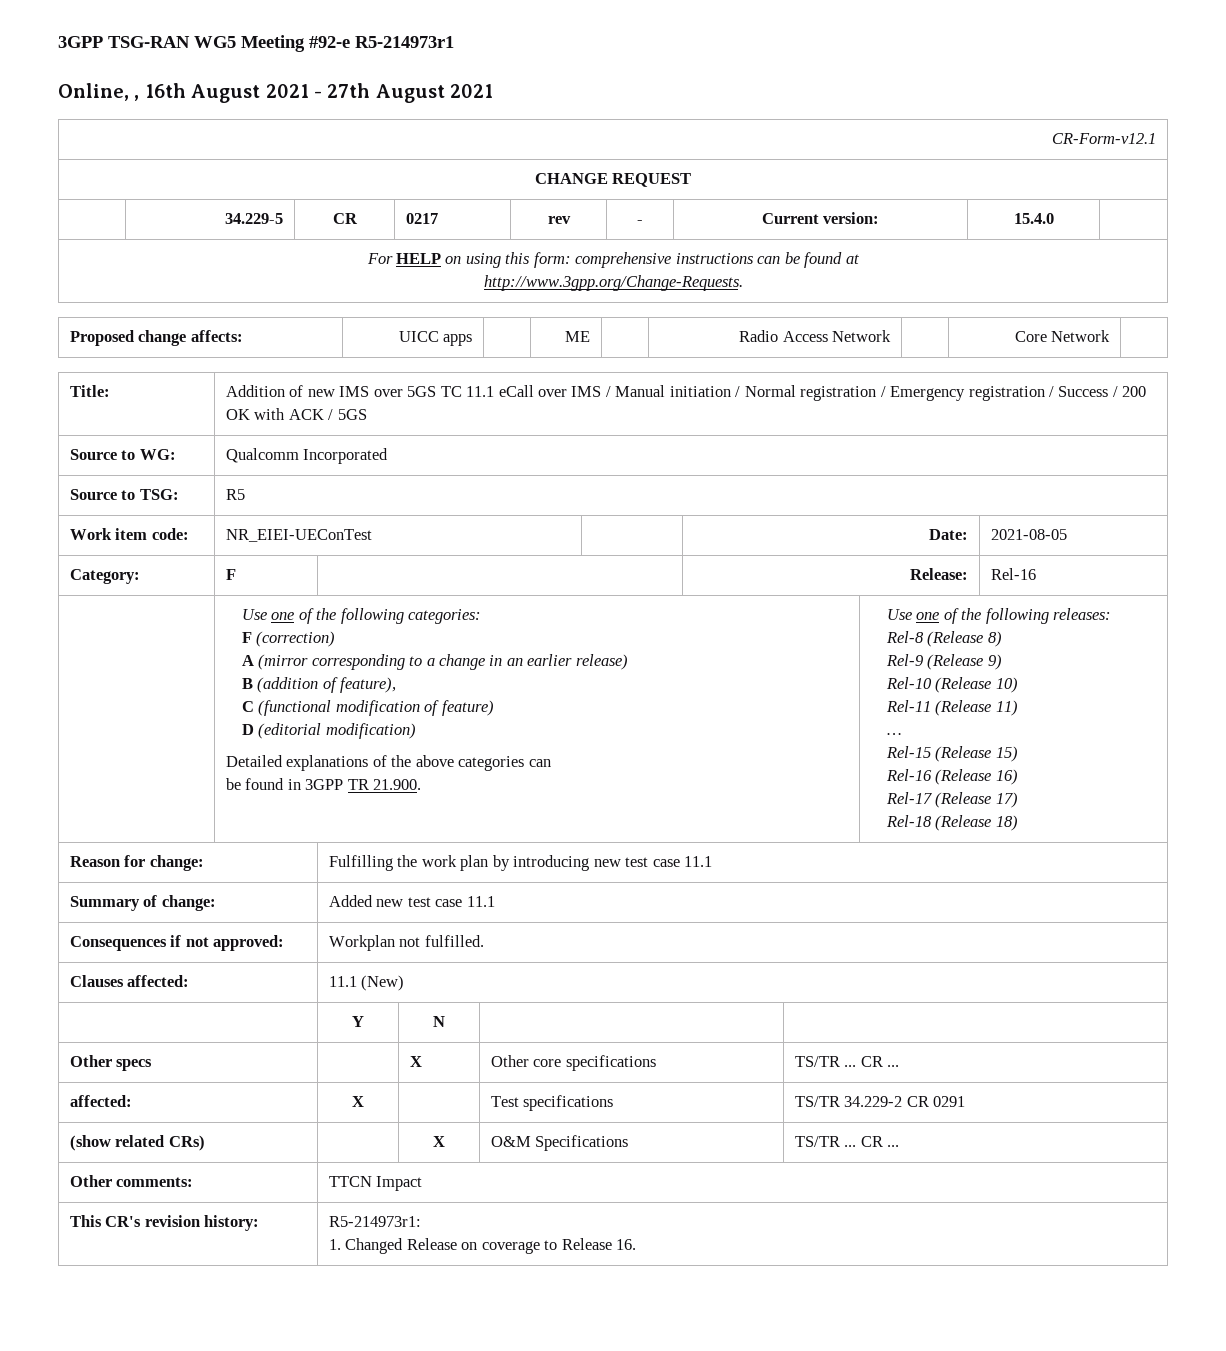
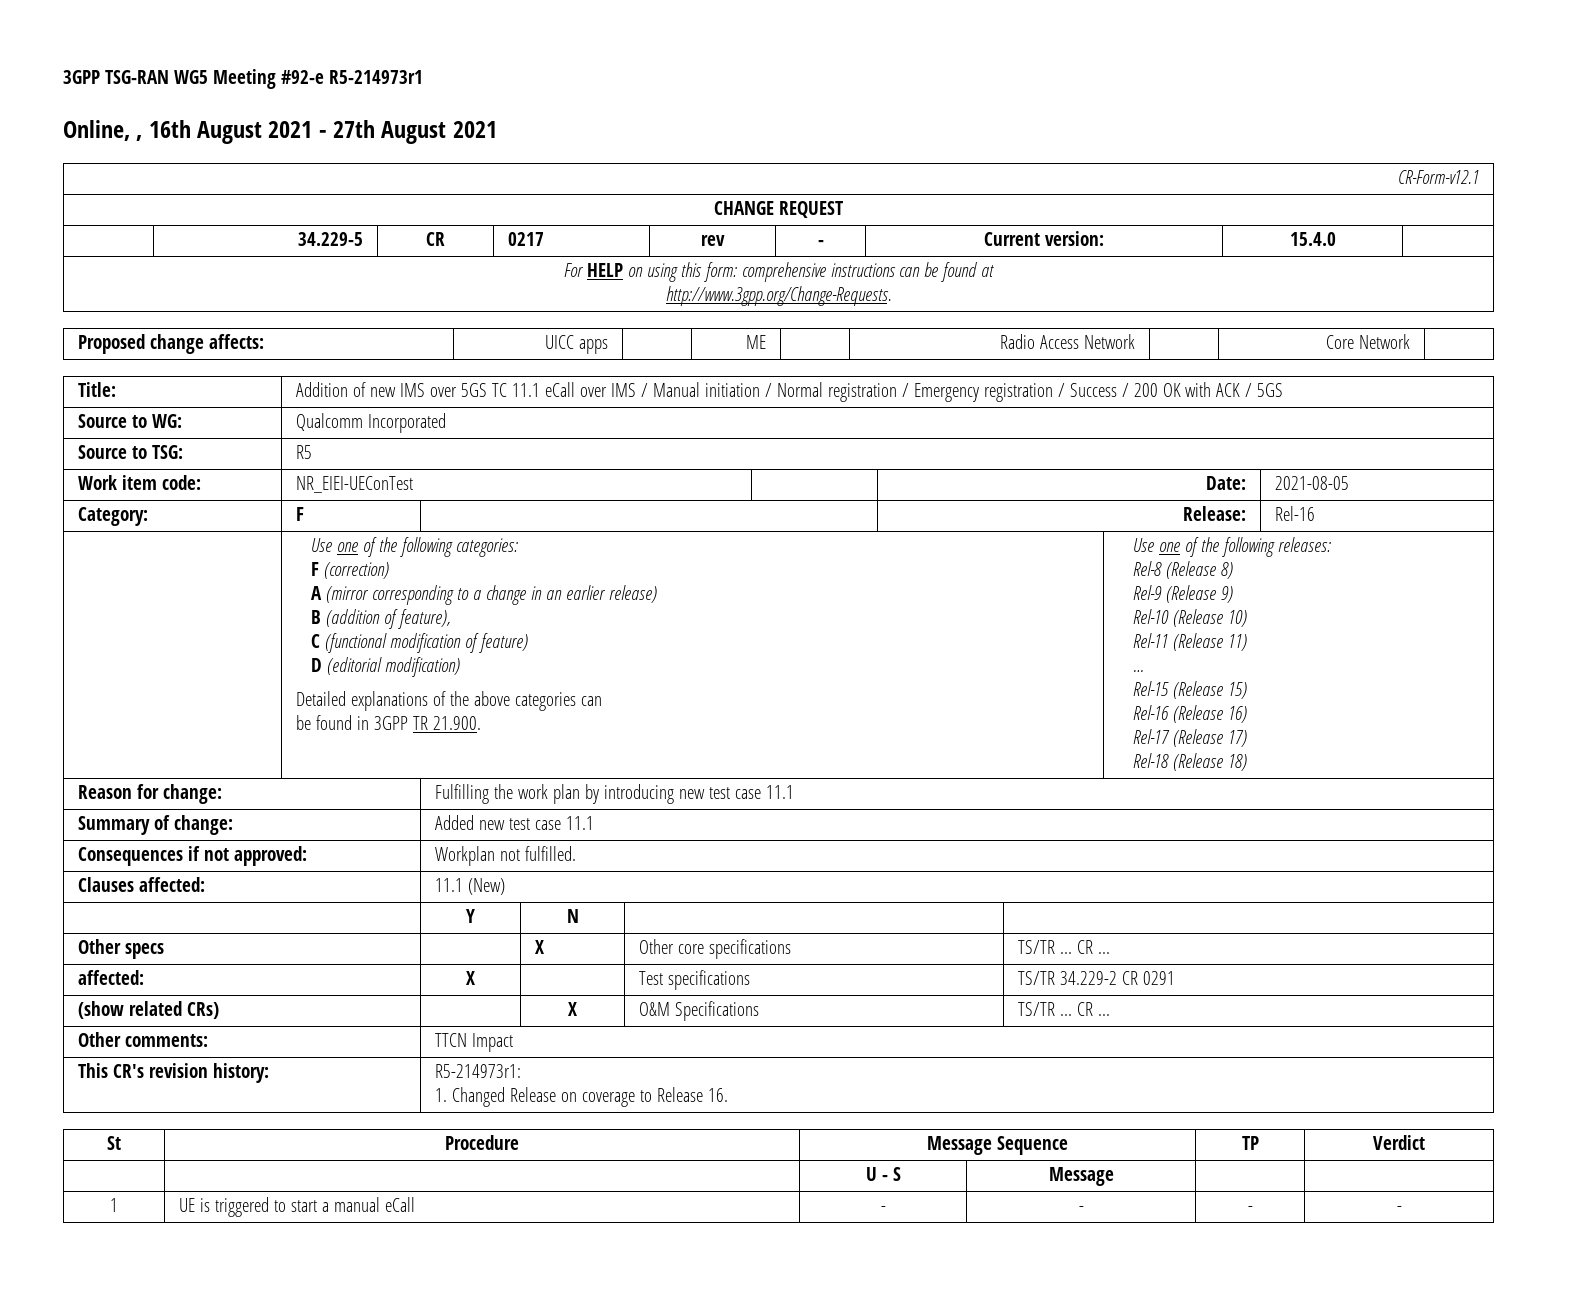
(637, 1244) none -> [107,1136,121,1150] [445,1135,519,1150] [927,1136,1068,1155] [1241,1136,1259,1150] [1373,1135,1425,1150] [865,1167,901,1181] [1048,1167,1114,1186] [110,1198,118,1212] [178,1197,415,1217] [880,1206,886,1212] [1078,1206,1084,1212] [1247,1206,1253,1212] [1396,1206,1402,1212] // St | Procedure | Message Sequence | TP | Verdict // | | U - S | Message | | // 1 | UE is triggered to start a manual eCall | - | - | - | -

